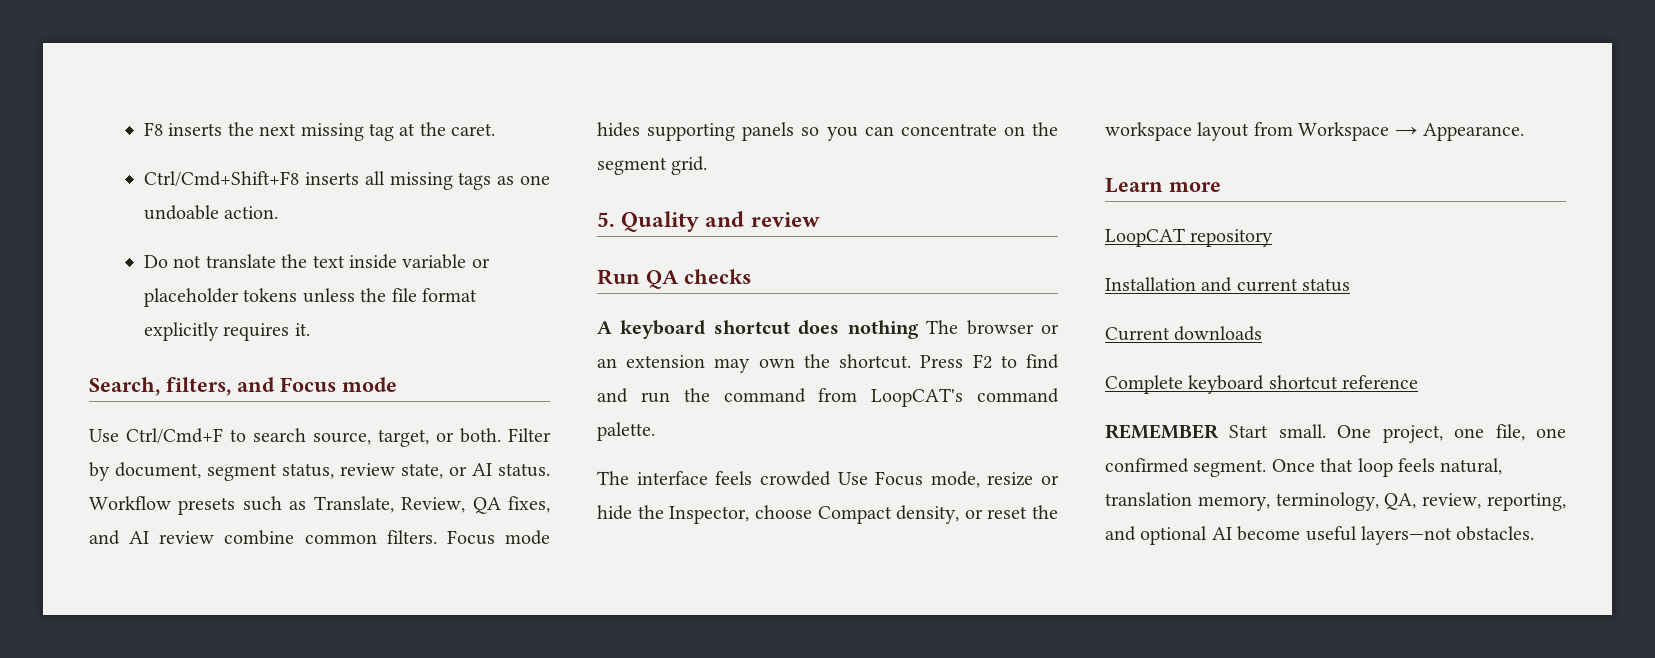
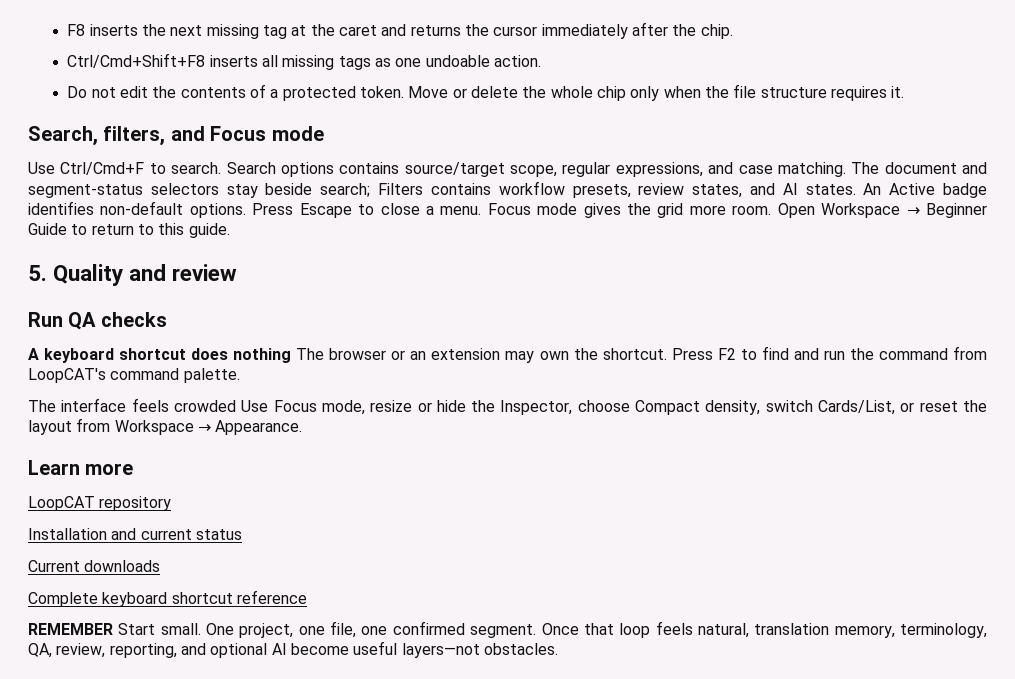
[451,123,496,136] caret. -> [339,22,733,39] caret and returns the cursor immediately after the chip.
[205,254,490,269] [144,288,478,307] [144,322,220,341] translate the text inside variable or placeholder tokens unless the file format explicitly -> [120,84,827,101] edit the contents of a protected token. Move or delete the whole chip only when the file structure
[253,428,551,447] [89,462,550,481] [89,496,550,515] [89,530,550,545] [597,122,1058,141] [597,156,708,175] search source, target, or both. Filter by document, segment status, review state, or AI status. Workflow presets such as Translate, Review, QA fixes, and AI review combine common filters. Focus mode hides supporting panels so you can concentrate on the segment grid. -> [171,162,987,177] [28,181,987,198] [28,201,988,218] [28,223,230,238] search. Search options contains source/target scope, regular expressions, and case matching. The document and segment-status selectors stay beside search; Filters contains workflow presets, review states, and AI states. An Active badge identifies non-default options. Press Escape to close a menu. Focus mode gives the grid more room. Open Workspace → Beginner Guide to return to this guide.
(960, 514) none -> [765,400,896,415] switch Cards/List,
[1105,122,1192,141] workspace -> (987, 406) none

